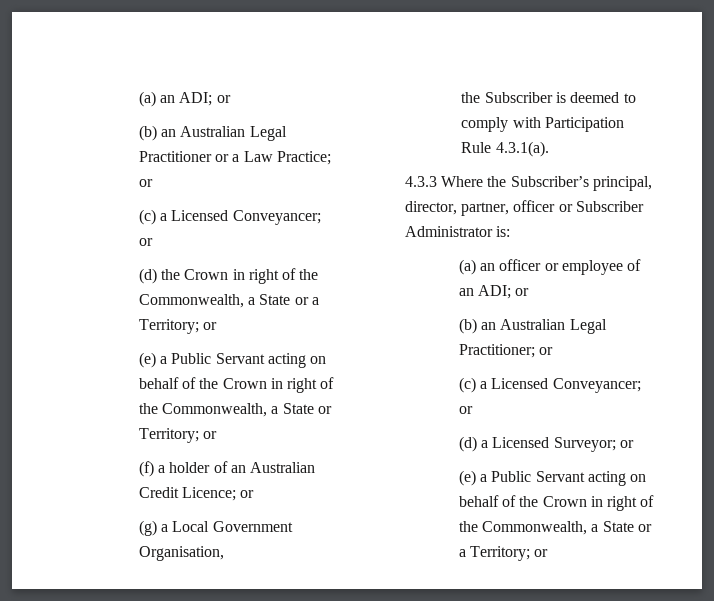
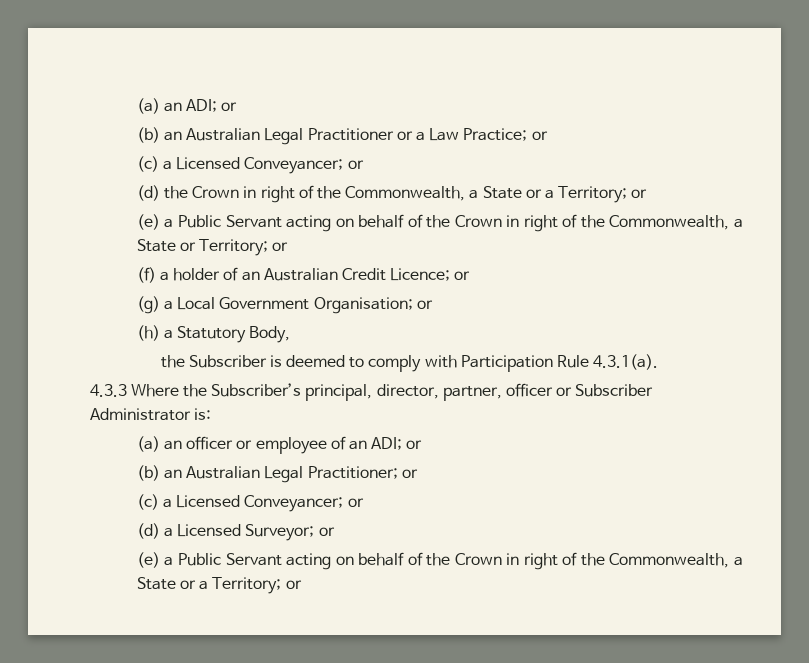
[138,546,224,561] Organisation, -> [313,297,433,314] [136,325,291,343] Organisation; or // (h) a Statutory Body,

